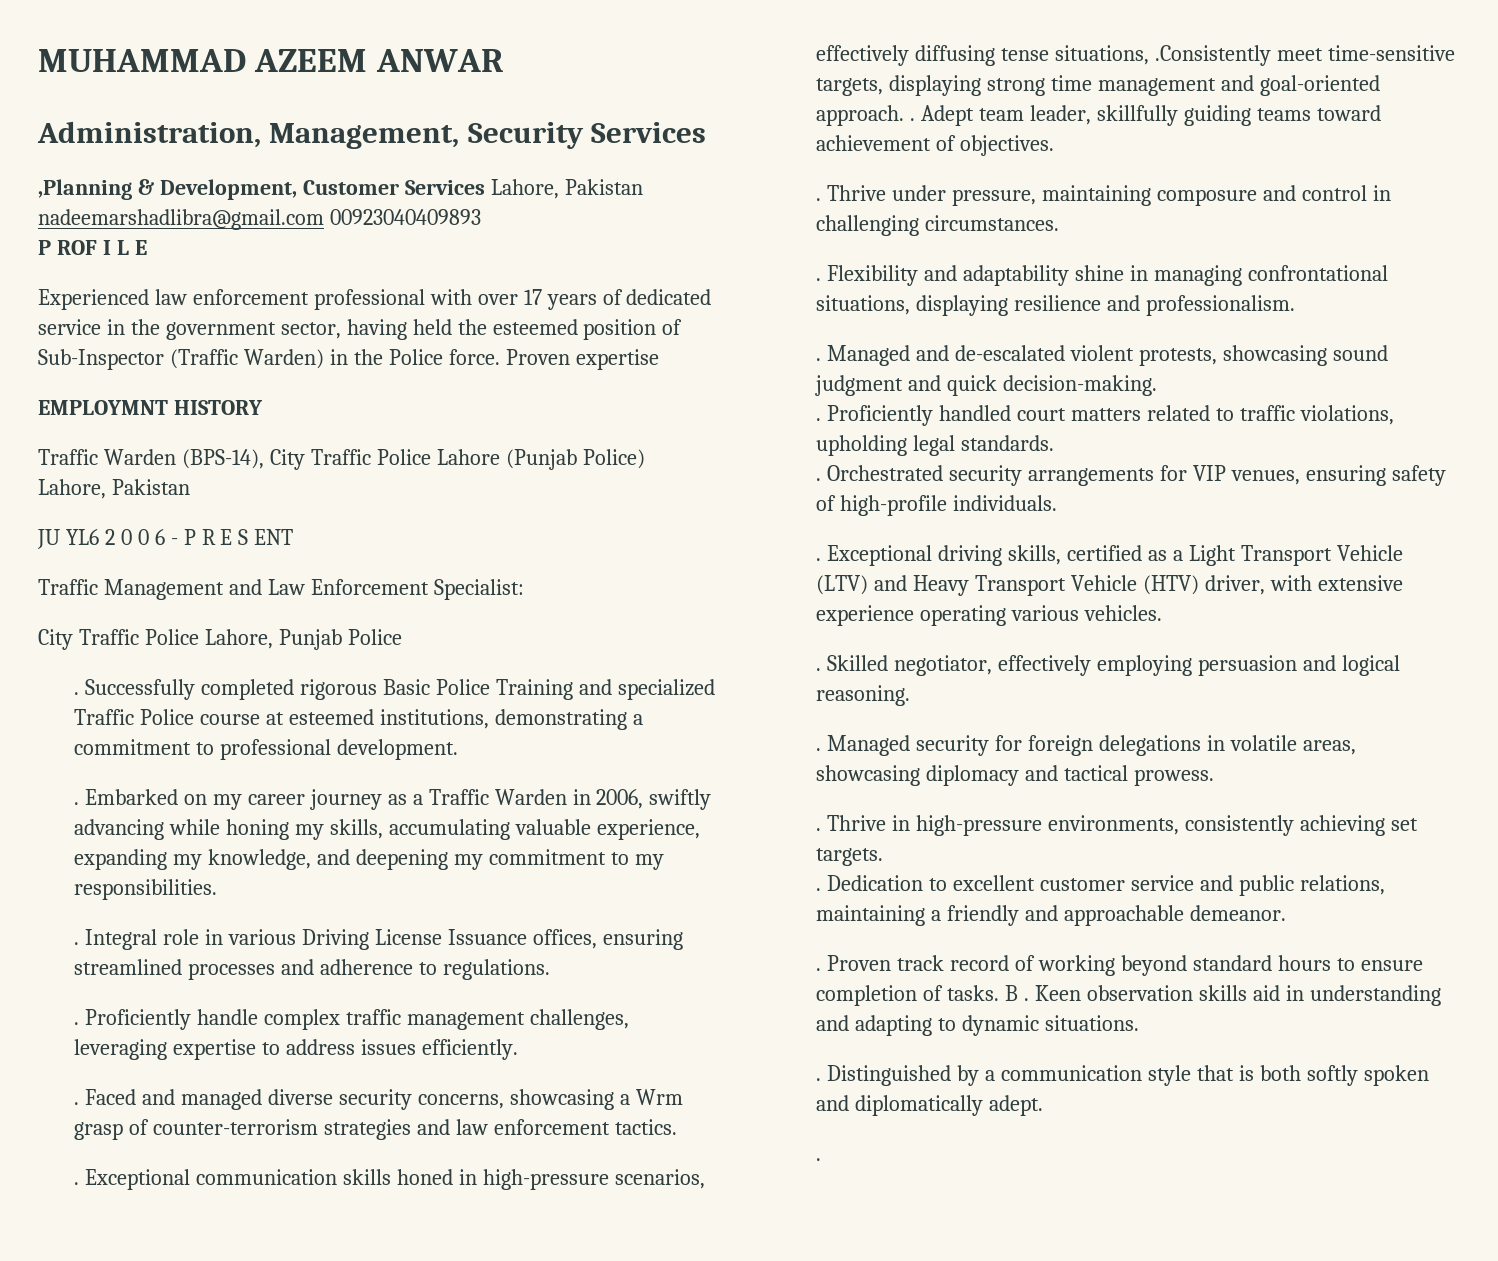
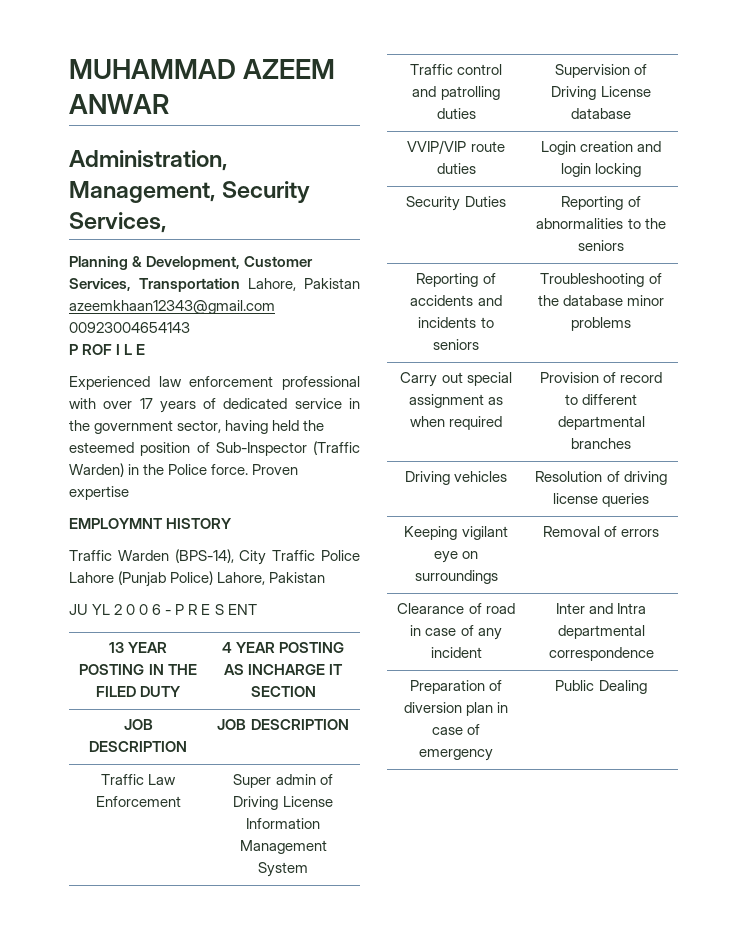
[591,122,707,143] [38,179,132,200] Services // ,Planning -> [69,212,167,233] [69,256,128,270] Services, // Planning
[404,179,643,199] [38,209,481,230] Services Lahore, Pakistan nadeemarshadlibra@gmail.com 00923040409893 -> [69,278,360,292] [69,300,275,314] [69,322,190,333] Services, Transportation Lahore, Pakistan azeemkhaan12343@gmail.com 00923004654143
[65,529,99,545] YL6 -> [92,604,111,615] YL
[38,579,524,600] [38,629,402,650] [74,679,715,700] [74,709,643,730] [74,739,458,760] [74,789,712,810] [74,819,700,840] [74,849,664,870] [74,879,218,900] [74,929,683,950] [74,959,550,980] [74,1009,629,1030] [74,1039,518,1060] [74,1089,683,1110] [74,1119,677,1140] [74,1169,705,1190] [816,45,1455,66] [816,75,1380,96] [816,105,1381,126] [816,135,1054,156] [816,185,1391,206] [816,215,1060,236] [816,265,1388,286] [816,295,1295,316] [816,345,1388,366] [815,375,1157,396] [816,405,1394,426] [816,435,1054,456] [816,465,1446,486] [816,495,1057,516] [816,545,1403,566] [816,575,1403,596] [816,605,1162,626] [816,655,1400,676] [816,685,911,706] [816,735,1356,756] [816,765,1214,786] [816,815,1418,836] [816,848,884,866] [816,875,1385,896] [816,905,1286,926] [816,955,1423,976] [816,985,1441,1006] [816,1015,1139,1036] [816,1065,1429,1086] [816,1095,1043,1116] [816,1158,822,1161] // Traffic Management and Law Enforcement Specialist: // City Traffic Police Lahore, Punjab Police // . Successfully completed rigorous Basic Police Training and specialized Traffic Police course at esteemed institutions, demonstrating a commitment to professional development. // . Embarked on my career journey as a Traffic Warden in 2006, swiftly advancing while honing my skills, accumulating valuable experience, expanding my knowledge, and deepening my commitment to my responsibilities. // . Integral role in various Driving License Issuance offices, ensuring streamlined processes and adherence to regulations. // . Proficiently handle complex traffic management challenges, leveraging expertise to address issues efficiently. // . Faced and managed diverse security concerns, showcasing a Wrm grasp of counter-terrorism strategies and law enforcement tactics. // . Exceptional communication skills honed in high-pressure scenarios, effectively diffusing tense situations, .Consistently meet time-sensitive targets, displaying strong time management and goal-oriented approach. . Adept team leader, skillfully guiding teams toward achievement of objectives. // . Thrive under pressure, maintaining composure and control in challenging circumstances. // . Flexibility and adaptability shine in managing confrontational situations, displaying resilience and professionalism. // . Managed and de-escalated violent protests, showcasing sound judgment and quick decision-making. // . Proficiently handled court matters related to traffic violations, upholding legal standards. // . Orchestrated security arrangements for VIP venues, ensuring safety of high-profile individuals. // . Exceptional driving skills, certified as a Light Transport Vehicle (LTV) and Heavy Transport Vehicle (HTV) driver, with extensive experience operating various vehicles. // . Skilled negotiator, effectively employing persuasion and logical reasoning. // . Managed security for foreign delegations in volatile areas, showcasing diplomacy and tactical prowess. // . Thrive in high-pressure environments, consistently achieving set targets. // . Dedication to excellent customer service and public relations, maintaining a friendly and approachable demeanor. // . Proven track record of working beyond standard hours to ensure completion of tasks. B . Keen observation skills aid in understanding and adapting to dynamic situations. // . Distinguished by a communication style that is both softly spoken and diplomatically adept. // . -> [108,642,168,653] [79,664,197,675] [95,686,182,697] [221,642,345,653] [223,664,344,675] [250,686,316,697] [123,719,153,730] [89,741,187,752] [217,719,349,730] [100,774,177,785] [95,796,181,807] [233,774,333,788] [233,796,333,810] [246,818,320,829] [239,840,327,854] [258,862,308,877] [409,64,503,75] [412,86,500,100] [436,108,476,119] [554,64,648,78] [551,86,651,100] [571,108,631,119] [407,140,505,154] [436,163,476,174] [540,141,662,155] [560,163,642,177] [406,196,506,211] [561,196,641,210] [536,218,666,229] [578,240,624,251] [416,273,496,287] [410,295,502,306] [418,317,494,328] [433,339,479,350] [540,273,662,287] [537,295,665,306] [571,317,631,331] [400,372,512,387] [408,394,504,408] [409,416,503,430] [539,372,663,383] [564,394,638,405] [557,416,645,430] [571,438,631,449] [404,471,508,485] [535,471,667,485] [552,493,650,507] [404,526,508,540] [433,551,479,563] [414,570,498,584] [542,526,660,537] [397,603,515,614] [410,625,502,640] [430,647,482,658] [555,603,647,614] [557,625,645,639] [548,647,654,661] [409,680,503,694] [403,702,509,716] [431,724,481,735] [419,749,493,761] [555,680,647,694] // 13 YEAR POSTING IN THE FILED DUTY | 4 YEAR POSTING AS INCHARGE IT SECTION // JOB DESCRIPTION | JOB DESCRIPTION // Traffic Law Enforcement | Super admin of Driving License Information Management System // Traffic control and patrolling duties | Supervision of Driving License database // VVIP/VIP route duties | Login creation and login locking // Security Duties | Reporting of abnormalities to the seniors // Reporting of accidents and incidents to seniors | Troubleshooting of the database minor problems // Carry out special assignment as when required | Provision of record to different departmental branches // Driving vehicles | Resolution of driving license queries // Keeping vigilant eye on surroundings | Removal of errors // Clearance of road in case of any incident | Inter and Intra departmental correspondence // Preparation of diversion plan in case of emergency | Public Dealing

